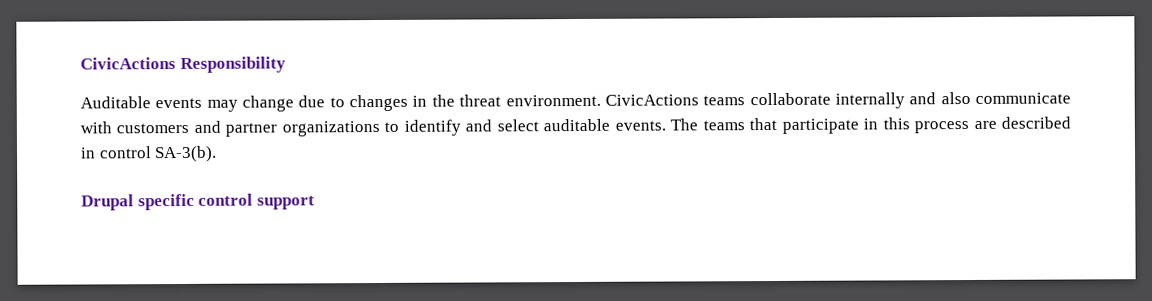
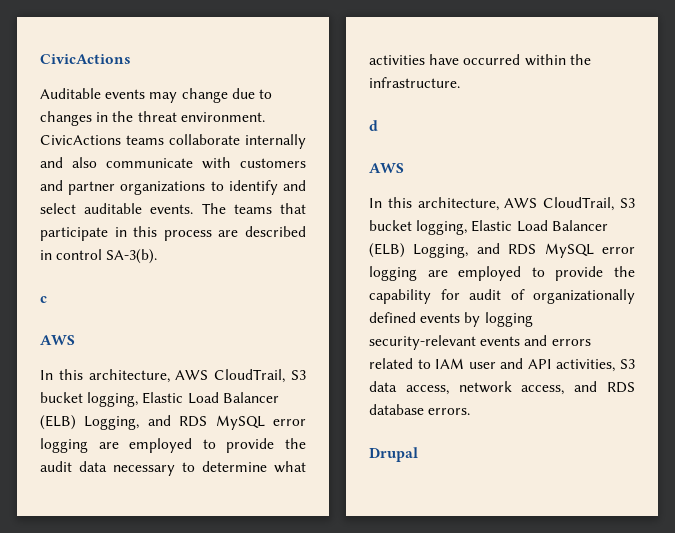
[80,56,286,74] CivicActions Responsibility -> [40,54,131,64] CivicActions
[81,193,315,211] Drupal specific control support -> [40,296,47,303] [40,335,75,345] [40,369,306,383] [40,392,279,407] [40,415,306,430] [40,438,306,453] [40,461,306,476] [369,54,591,66] [369,77,460,88] [369,120,378,131] [369,163,404,173] [369,197,635,211] [369,220,608,235] [369,243,635,258] [369,266,635,281] [369,289,635,304] [369,312,533,327] [369,335,591,350] [369,358,635,372] [369,381,635,395] [369,404,471,415] [369,447,418,462] c // AWS // In this architecture, AWS CloudTrail, S3 bucket logging, Elastic Load Balancer (ELB) Logging, and RDS MySQL error logging are employed to provide the audit data necessary to determine what activities have occurred within the infrastructure. // d // AWS // In this architecture, AWS CloudTrail, S3 bucket logging, Elastic Load Balancer (ELB) Logging, and RDS MySQL error logging are employed to provide the capability for audit of organizationally defined events by logging security-relevant events and errors related to IAM user and API activities, S3 data access, network access, and RDS database errors. // Drupal

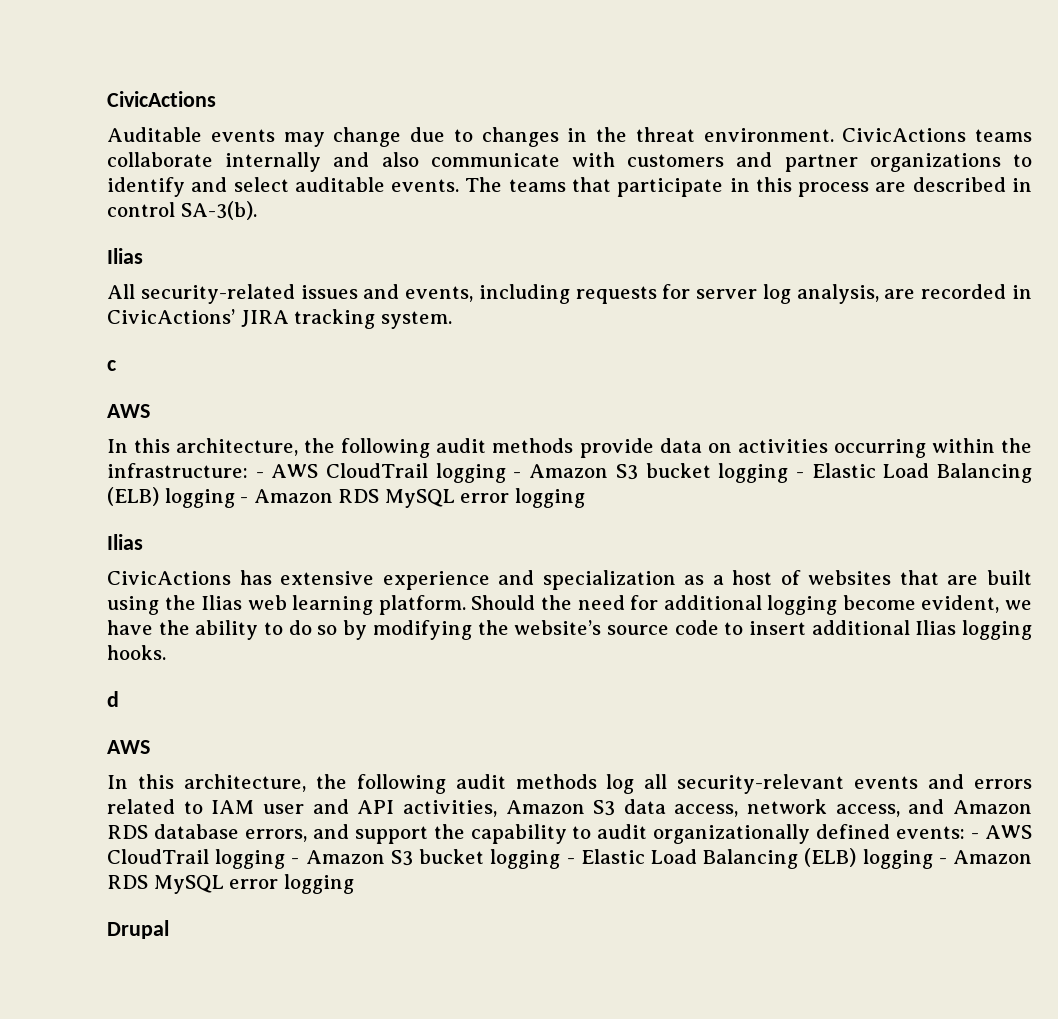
(158, 256) none -> [107,248,143,264] [107,284,1033,304] [107,309,452,329] // Ilias // All security-related issues and events, including requests for server log analysis, are recorded in CivicActions’ JIRA tracking system.
[175,369,306,383] [40,392,279,407] [40,415,306,430] [40,438,306,453] [40,461,306,476] [369,54,591,66] [369,77,460,88] AWS CloudTrail, S3 bucket logging, Elastic Load Balancer (ELB) Logging, and RDS MySQL error logging are employed to provide the audit data necessary to determine what activities have occurred within the infrastructure. -> [304,438,1033,458] [107,463,1032,483] [107,487,585,508] [107,534,143,550] [107,570,1032,590] [107,595,1032,615] [107,620,1032,640] [107,645,166,660] the following audit methods provide data on activities occurring within the infrastructure: - AWS CloudTrail logging - Amazon S3 bucket logging - Elastic Load Balancing (ELB) logging - Amazon RDS MySQL error logging // Ilias // CivicActions has extensive experience and specialization as a host of websites that are built using the Ilias web learning platform. Should the need for additional logging become evident, we have the ability to do so by modifying the website’s source code to insert additional Ilias logging hooks.
[504,197,635,211] [369,220,608,235] [369,243,635,258] [369,266,635,281] [369,289,635,304] [369,312,533,327] AWS CloudTrail, S3 bucket logging, Elastic Load Balancer (ELB) Logging, and RDS MySQL error logging are employed to provide the capability for audit of organizationally defined events by logging -> [315,774,668,794] the following audit methods log all
(616, 365) none -> [505,800,585,814] Amazon
(598, 386) none -> [952,800,1032,814] Amazon
[428,408,471,415] errors. -> [244,824,1033,844] [107,848,1033,869] [107,874,354,894] errors, and support the capability to audit organizationally defined events: - AWS CloudTrail logging - Amazon S3 bucket logging - Elastic Load Balancing (ELB) logging - Amazon RDS MySQL error logging

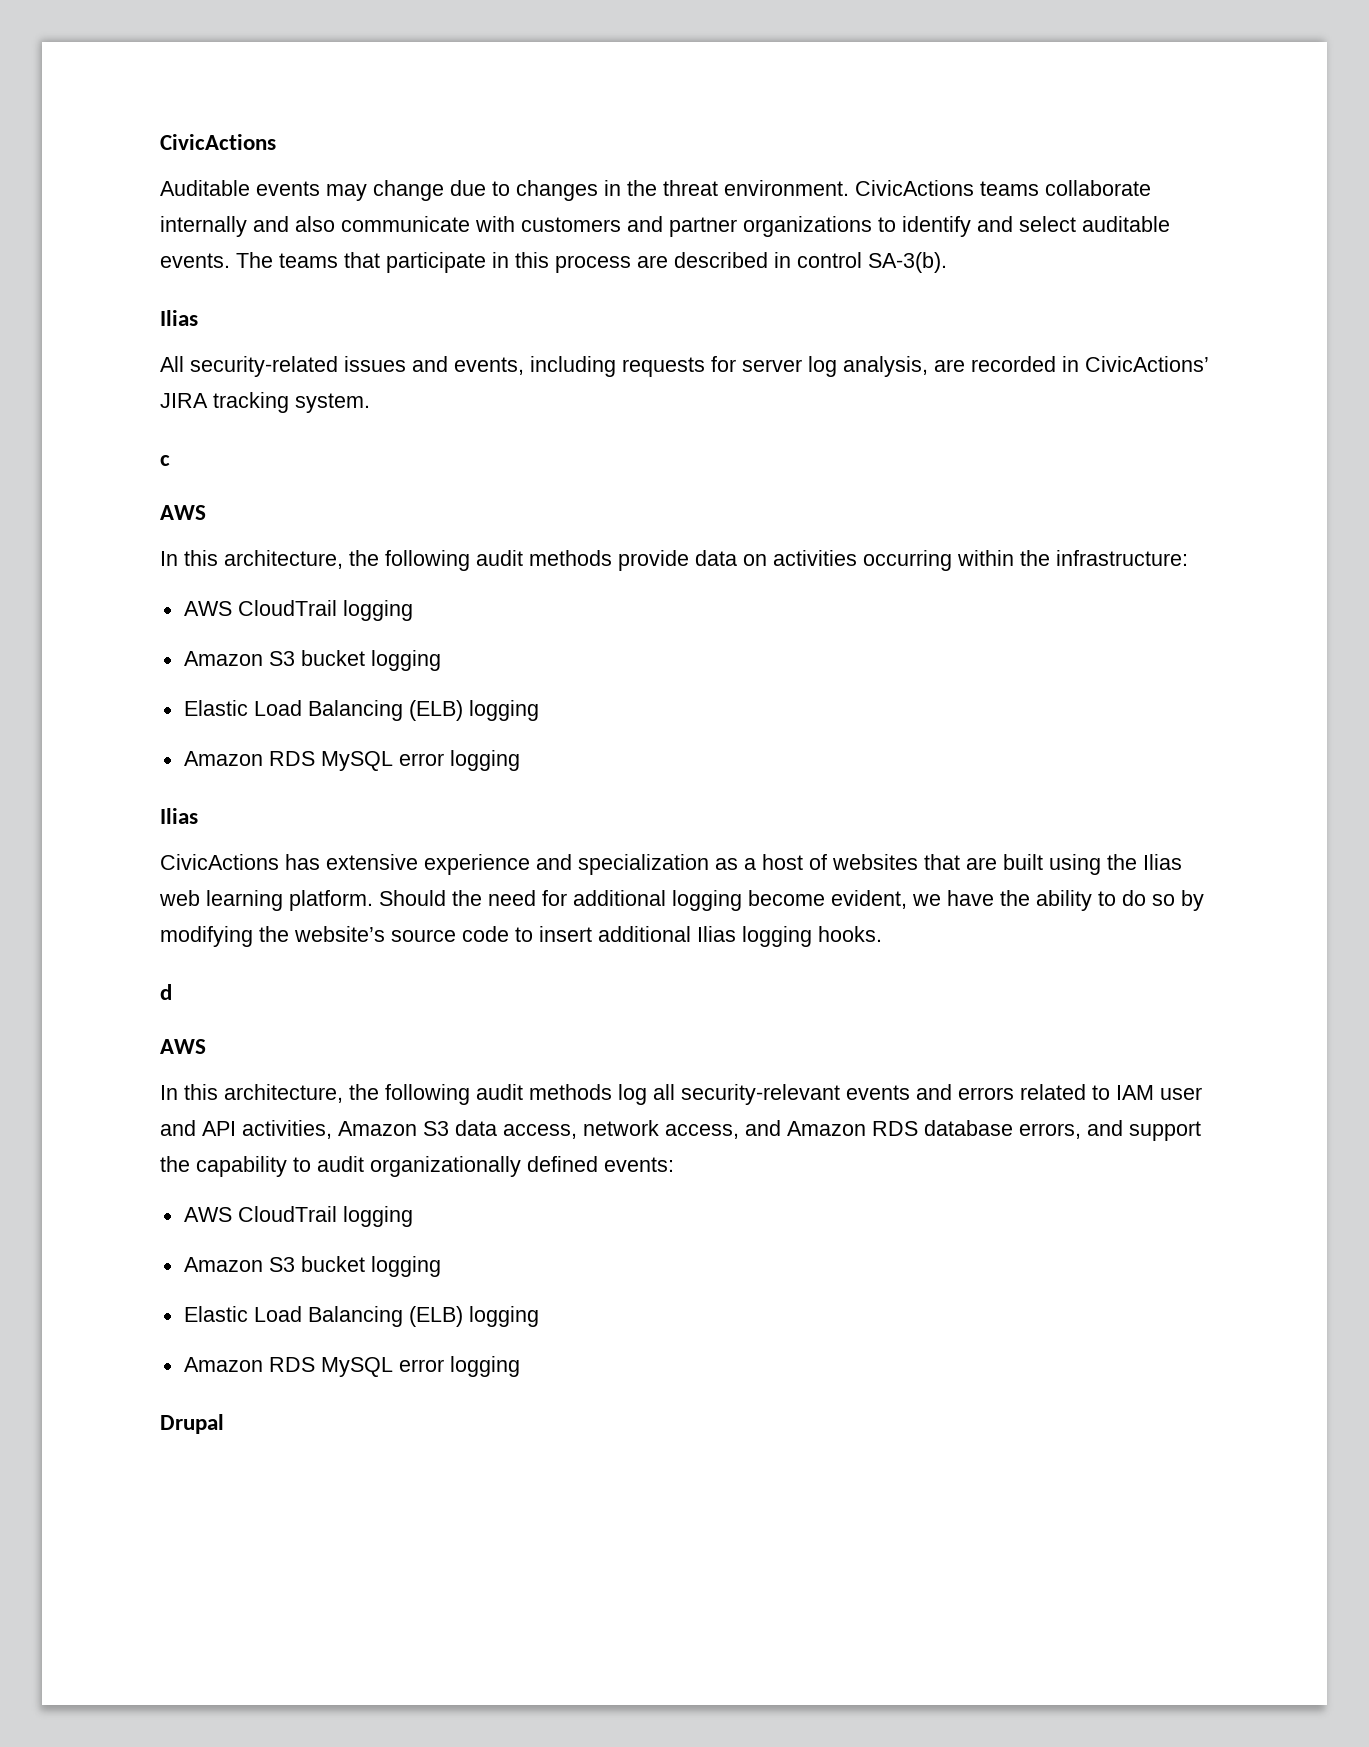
[255,463,1032,483] [107,487,249,508] - AWS CloudTrail logging - Amazon S3 bucket logging - Elastic Load Balancing (ELB) logging - -> [183,600,413,621] [183,650,441,671] [183,700,539,721] // AWS CloudTrail logging // Amazon S3 bucket logging // Elastic Load Balancing (ELB) logging //
[971,825,1033,839] [107,848,947,869] - AWS CloudTrail logging - Amazon S3 bucket logging - Elastic Load Balancing (ELB) logging - -> [183,1206,413,1227] [183,1256,441,1277] [183,1306,539,1327] // AWS CloudTrail logging // Amazon S3 bucket logging // Elastic Load Balancing (ELB) logging //

